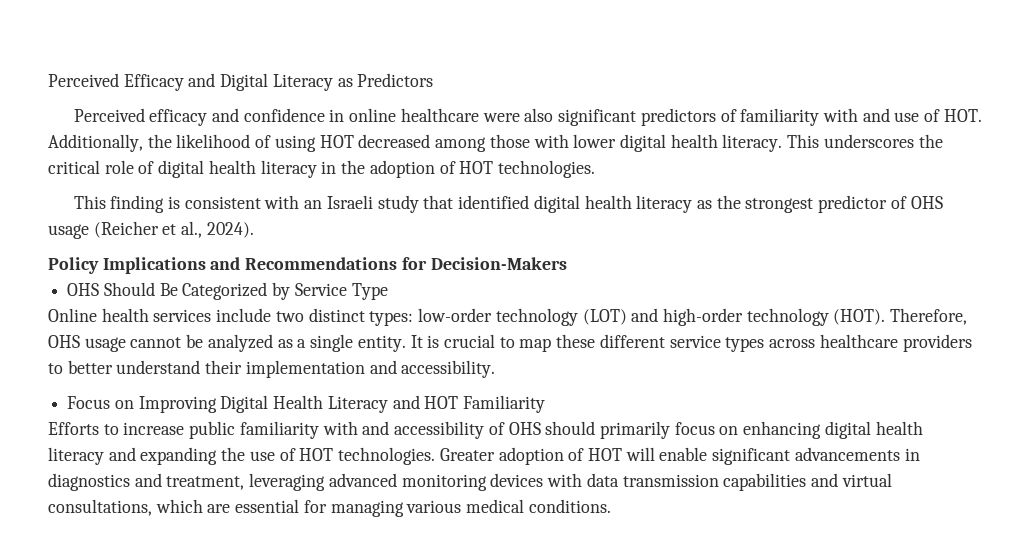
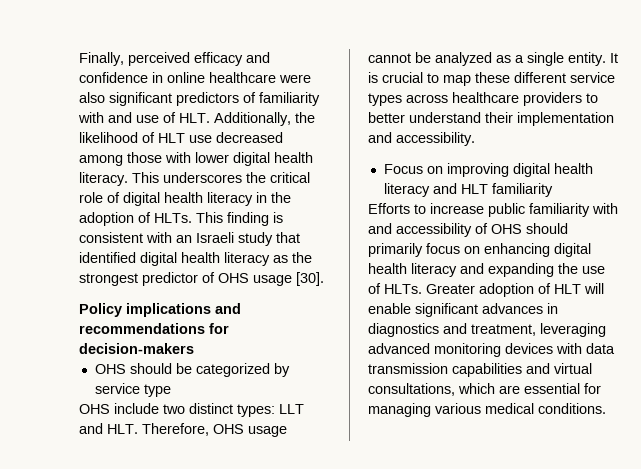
[48,73,434,91] [73,108,145,122] Perceived Efficacy and Digital Literacy as Predictors // Perceived -> [79,52,190,66] Finally, perceived
[943,109,982,122] HOT. -> [179,113,210,123] HLT.
[274,135,354,152] using HOT -> [158,133,212,143] HLT use
[459,160,595,178] HOT technologies. // -> [154,213,192,223] HLTs.
[93,221,254,238] [48,257,567,274] [67,282,388,300] [48,308,886,326] (Reicher et al., 2024). // Policy Implications and Recommendations for Decision-Makers // OHS Should Be Categorized by Service Type // Online health services include two distinct types: low-order technology (LOT) and high-order technology (HOT). -> [296,272,324,286] [79,303,241,317] [79,323,229,334] [79,343,194,354] [94,363,290,377] [94,383,171,397] [79,403,304,417] [79,423,138,434] [30]. // Policy implications and recommendations for decision-makers // OHS should be categorized by service type // OHS include two distinct types: LLT and HLT.
[138,395,546,413] Improving Digital Health Literacy and HOT Familiarity -> [446,163,593,177] [383,183,553,197] improving digital health literacy and HLT familiarity
[299,447,436,465] HOT technologies. -> [384,284,422,294] HLTs.
[587,448,622,461] HOT -> [554,284,581,294] HLT
[794,447,900,461] advancements -> [482,303,543,314] advances

